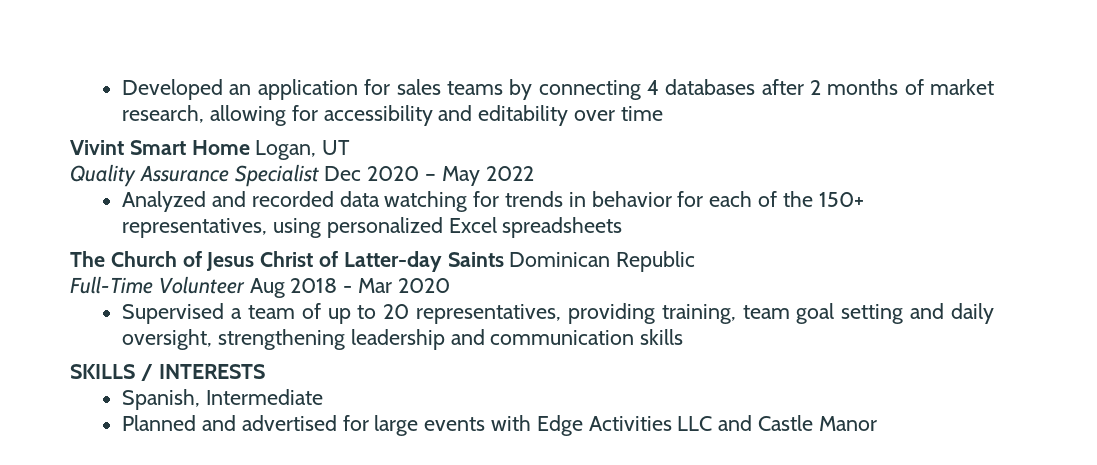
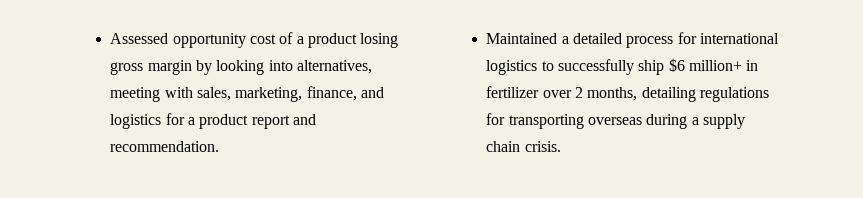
[122,79,994,100] [122,105,663,126] [70,140,351,160] [70,164,534,187] [122,191,864,212] [122,217,623,238] [70,251,696,272] [70,276,450,298] [122,303,994,324] [122,329,684,350] [70,364,265,381] [122,389,323,410] [122,415,877,436] Developed an application for sales teams by connecting 4 databases after 2 months of market research, allowing for accessibility and editability over time // Vivint Smart Home Logan, UT // Quality Assurance Specialist Dec 2020 – May 2022 // Analyzed and recorded data watching for trends in behavior for each of the 150+ representatives, using personalized Excel spreadsheets // The Church of Jesus Christ of Latter-day Saints Dominican Republic // Full-Time Volunteer Aug 2018 - Mar 2020 // Supervised a team of up to 20 representatives, providing training, team goal setting and daily oversight, strengthening leadership and communication skills // SKILLS / INTERESTS // Spanish, Intermediate // Planned and advertised for large events with Edge Activities LLC and Castle Manor -> [110,32,399,48] [110,60,373,75] [110,86,385,102] [110,113,317,129] [110,141,220,152] [486,32,780,48] [486,58,759,75] [486,86,770,102] [486,113,746,129] [486,141,561,152] Assessed opportunity cost of a product losing gross margin by looking into alternatives, meeting with sales, marketing, finance, and logistics for a product report and recommendation. // Maintained a detailed process for international logistics to successfully ship $6 million+ in fertilizer over 2 months, detailing regulations for transporting overseas during a supply chain crisis.

